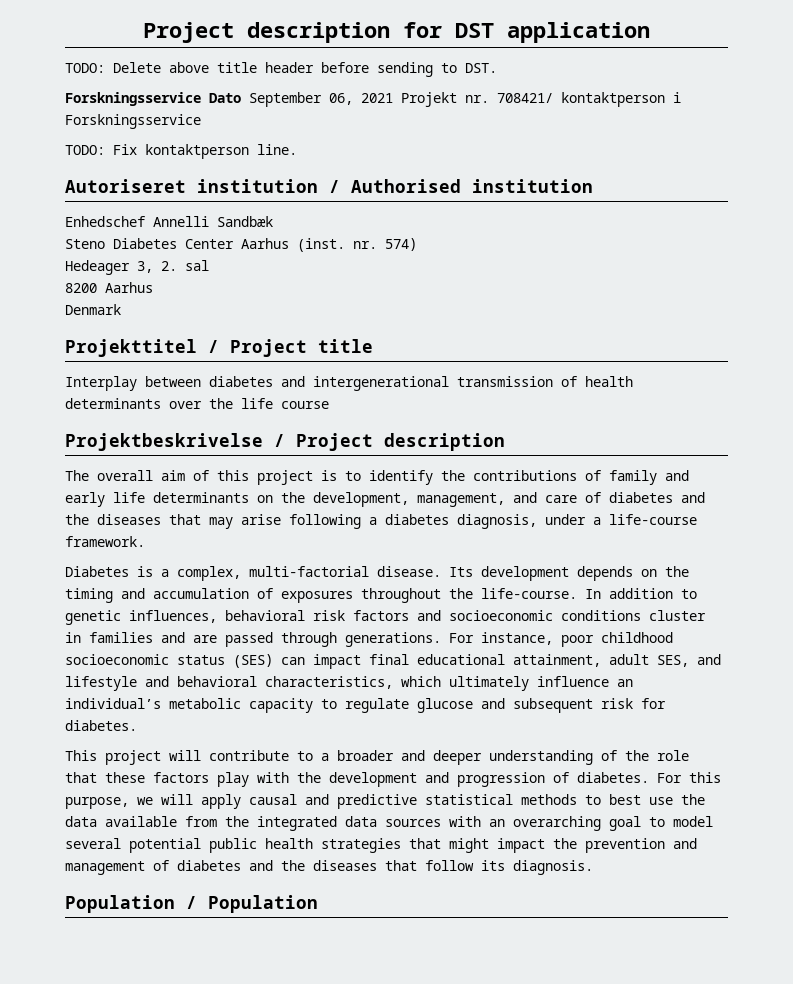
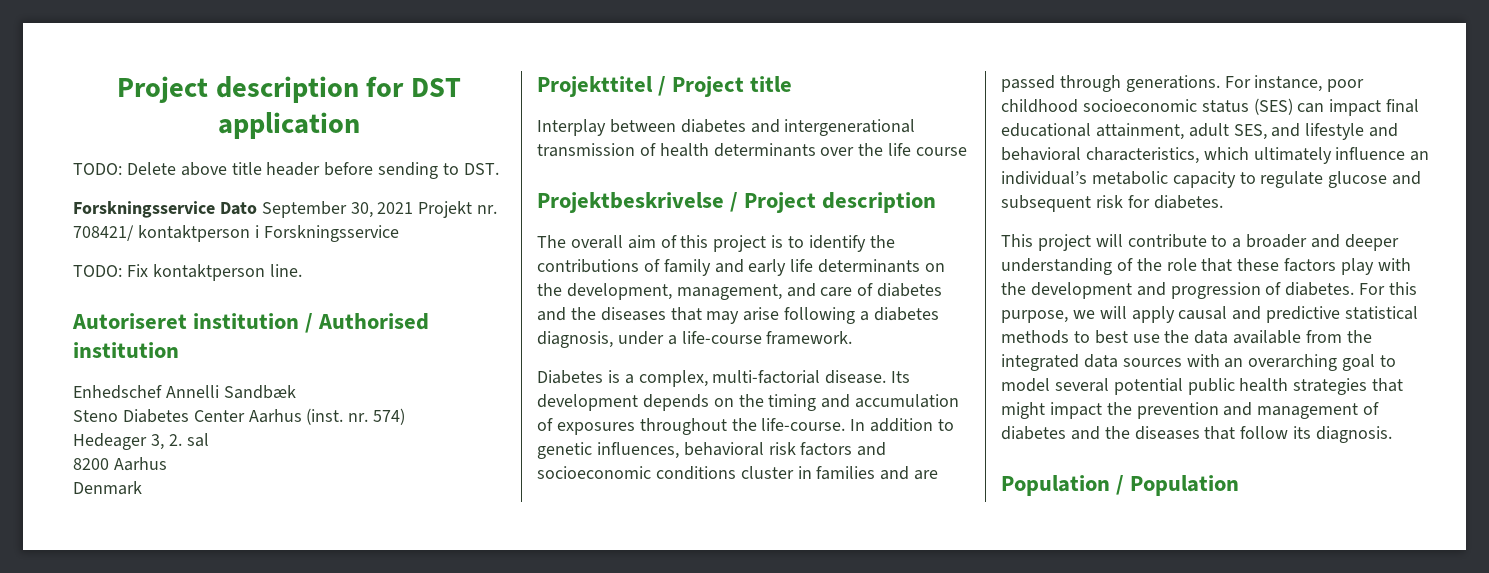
[329,93,353,105] 06, -> [350,202,373,218] 30,

